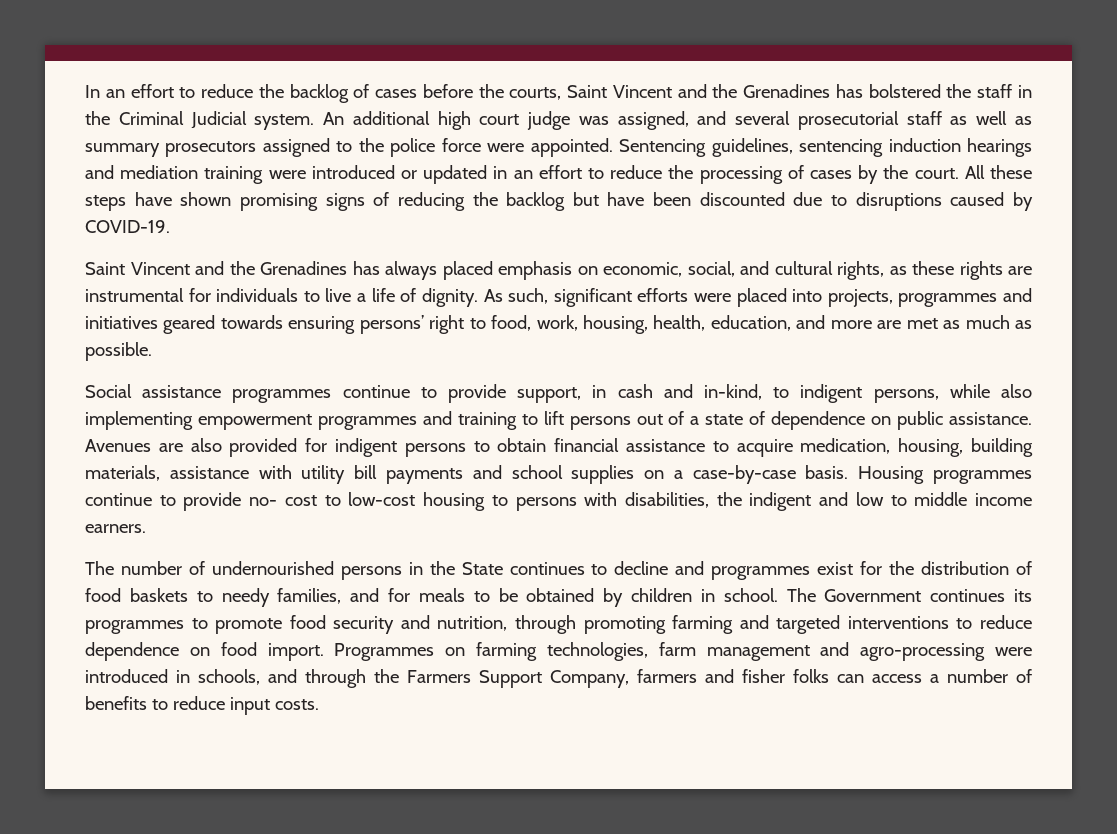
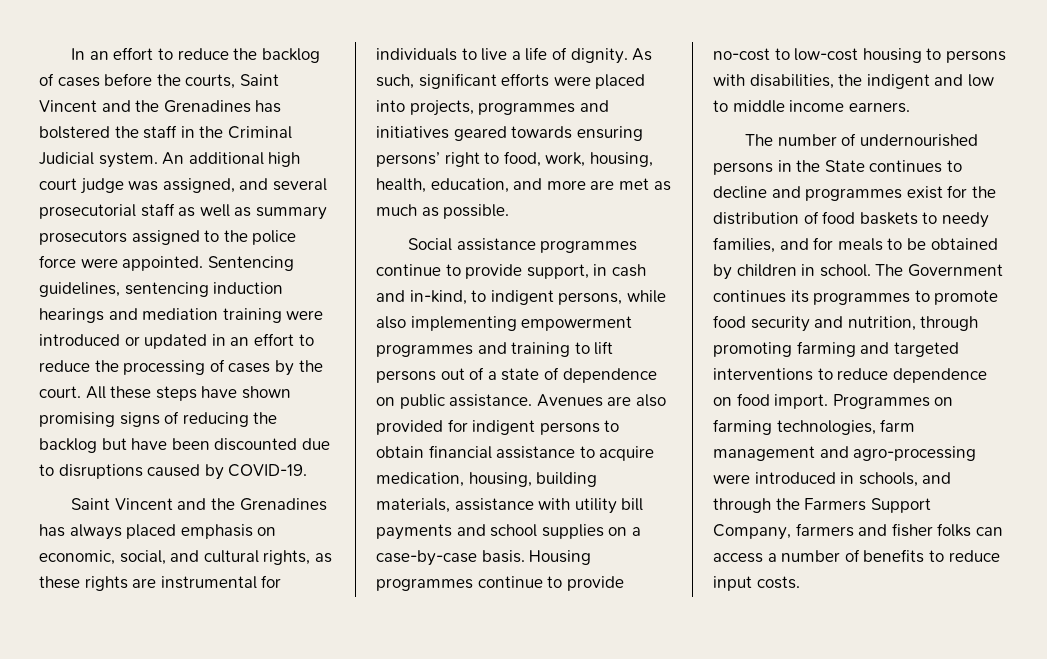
[249,495,317,506] no- cost -> [713,48,770,61] no-cost

